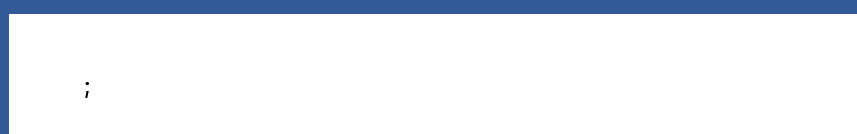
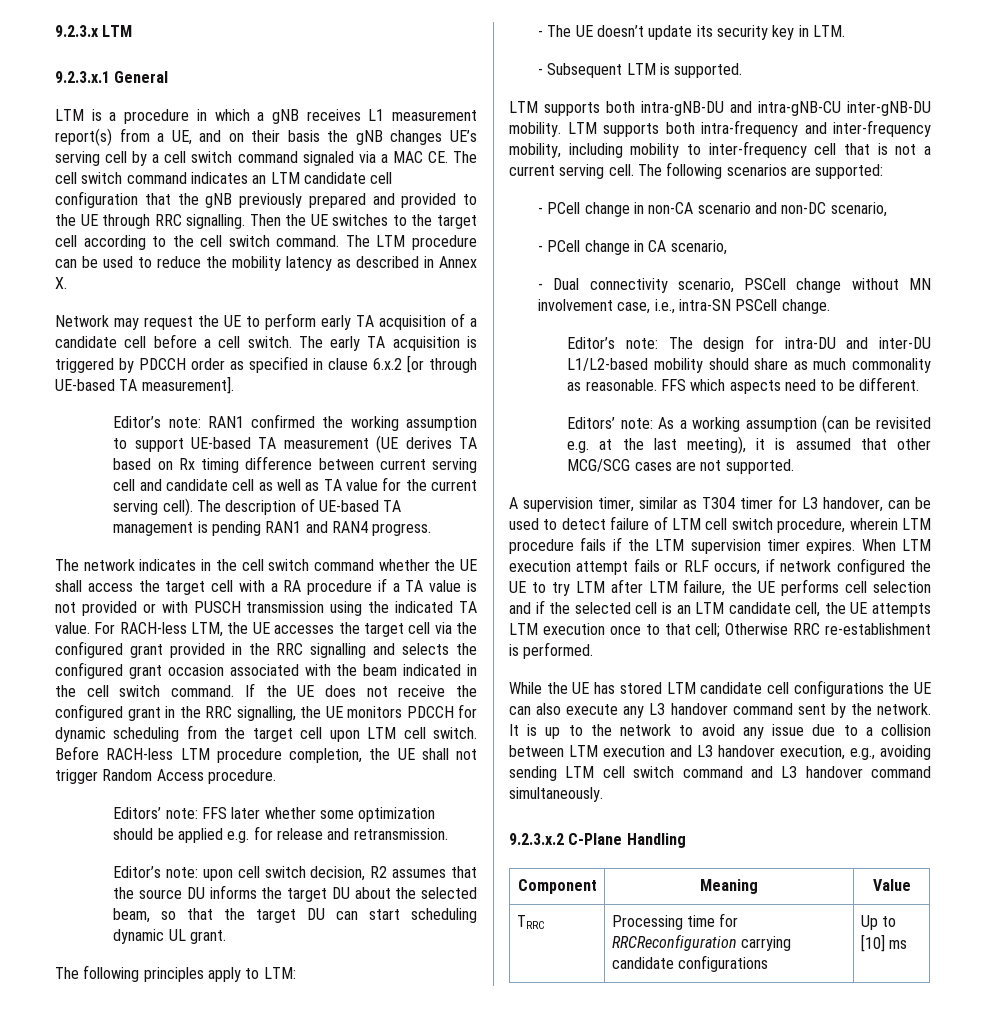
[81,82,94,98] ; -> [55,25,133,37] [55,71,169,83] [55,109,477,124] [55,128,478,146] [55,151,477,166] [55,172,393,184] [55,191,477,208] [55,214,478,229] [55,235,477,250] [55,256,477,271] [55,277,67,289] [55,313,477,330] [55,334,478,351] [55,355,477,373] [55,376,234,394] [113,414,478,431] [113,435,477,453] [113,456,477,473] [113,477,478,491] [113,498,402,516] [113,521,432,536] [55,559,477,571] [55,578,478,595] [55,601,478,616] [55,622,478,637] [55,641,478,658] [55,662,477,679] [55,683,477,697] [55,704,477,721] [55,725,478,742] [55,746,477,763] [55,769,276,784] [113,807,436,822] [113,826,448,843] [113,866,477,881] [113,885,477,902] [113,908,477,923] [113,929,226,944] [55,965,296,982] [538,25,846,40] [538,63,743,78] [509,101,931,116] [509,120,931,137] [509,141,931,158] [509,162,884,179] [538,202,887,217] [538,240,727,255] [538,278,931,293] [538,299,830,314] [567,335,931,352] [567,358,931,373] [567,377,919,394] [567,415,931,433] [567,436,931,454] [567,459,794,474] [509,495,931,512] [509,516,931,533] [509,537,931,554] [509,558,931,575] [509,579,931,596] [509,600,931,617] [509,623,931,637] [509,642,594,659] [509,680,931,697] [509,703,932,718] [509,724,931,739] [509,745,931,760] [509,766,931,781] [509,787,603,802] [509,833,686,848] [517,879,597,894] [700,879,758,894] [872,879,911,891] [516,915,545,929] [611,913,739,930] [611,934,792,951] [611,955,769,972] [860,915,897,930] [860,934,908,952] 9.2.3.x LTM // 9.2.3.x.1 General // LTM is a procedure in which a gNB receives L1 measurement report(s) from a UE, and on their basis the gNB changes UE’s serving cell by a cell switch command signaled via a MAC CE. The cell switch command indicates an LTM candidate cell configuration that the gNB previously prepared and provided to the UE through RRC signalling. Then the UE switches to the target cell according to the cell switch command. The LTM procedure can be used to reduce the mobility latency as described in Annex X. // Network may request the UE to perform early TA acquisition of a candidate cell before a cell switch. The early TA acquisition is triggered by PDCCH order as specified in clause 6.x.2 [or through UE-based TA measurement]. // Editor’s note: RAN1 confirmed the working assumption to support UE-based TA measurement (UE derives TA based on Rx timing difference between current serving cell and candidate cell as well as TA value for the current serving cell). The description of UE-based TA management is pending RAN1 and RAN4 progress. // The network indicates in the cell switch command whether the UE shall access the target cell with a RA procedure if a TA value is not provided or with PUSCH transmission using the indicated TA value. For RACH-less LTM, the UE accesses the target cell via the configured grant provided in the RRC signalling and selects the configured grant occasion associated with the beam indicated in the cell switch command. If the UE does not receive the configured grant in the RRC signalling, the UE monitors PDCCH for dynamic scheduling from the target cell upon LTM cell switch. Before RACH-less LTM procedure completion, the UE shall not trigger Random Access procedure. // Editors’ note: FFS later whether some optimization should be applied e.g. for release and retransmission. // Editor’s note: upon cell switch decision, R2 assumes that the source DU informs the target DU about the selected beam, so that the target DU can start scheduling dynamic UL grant. // The following principles apply to LTM: // - The UE doesn’t update its security key in LTM. // - Subsequent LTM is supported. // LTM supports both intra-gNB-DU and intra-gNB-CU inter-gNB-DU mobility. LTM supports both intra-frequency and inter-frequency mobility, including mobility to inter-frequency cell that is not a current serving cell. The following scenarios are supported: // - PCell change in non-CA scenario and non-DC scenario, // - PCell change in CA scenario, // - Dual connectivity scenario, PSCell change without MN involvement case, i.e., intra-SN PSCell change. // Editor’s note: The design for intra-DU and inter-DU L1/L2-based mobility should share as much commonality as reasonable. FFS which aspects need to be different. // Editors’ note: As a working assumption (can be revisited e.g. at the last meeting), it is assumed that other MCG/SCG cases are not supported. // A supervision timer, similar as T304 timer for L3 handover, can be used to detect failure of LTM cell switch procedure, wherein LTM procedure fails if the LTM supervision timer expires. When LTM execution attempt fails or RLF occurs, if network configured the UE to try LTM after LTM failure, the UE performs cell selection and if the selected cell is an LTM candidate cell, the UE attempts LTM execution once to that cell; Otherwise RRC re-establishment is performed. // While the UE has stored LTM candidate cell configurations the UE can also execute any L3 handover command sent by the network. It is up to the network to avoid any issue due to a collision between LTM execution and L3 handover execution, e.g., avoiding sending LTM cell switch command and L3 handover command simultaneously. // 9.2.3.x.2 C-Plane Handling // Component | Meaning | Value // TRRC | Processing time for RRCReconfiguration carrying candidate configurations | Up to [10] ms

